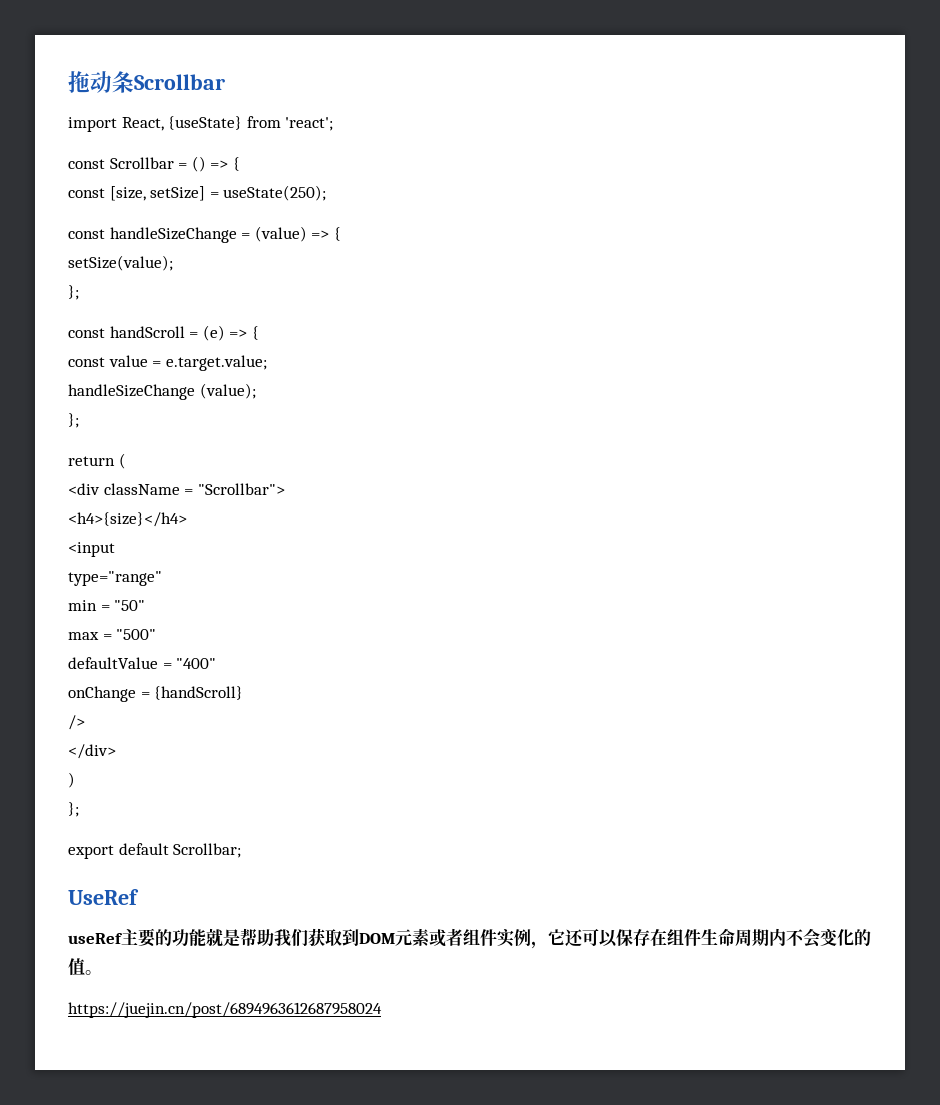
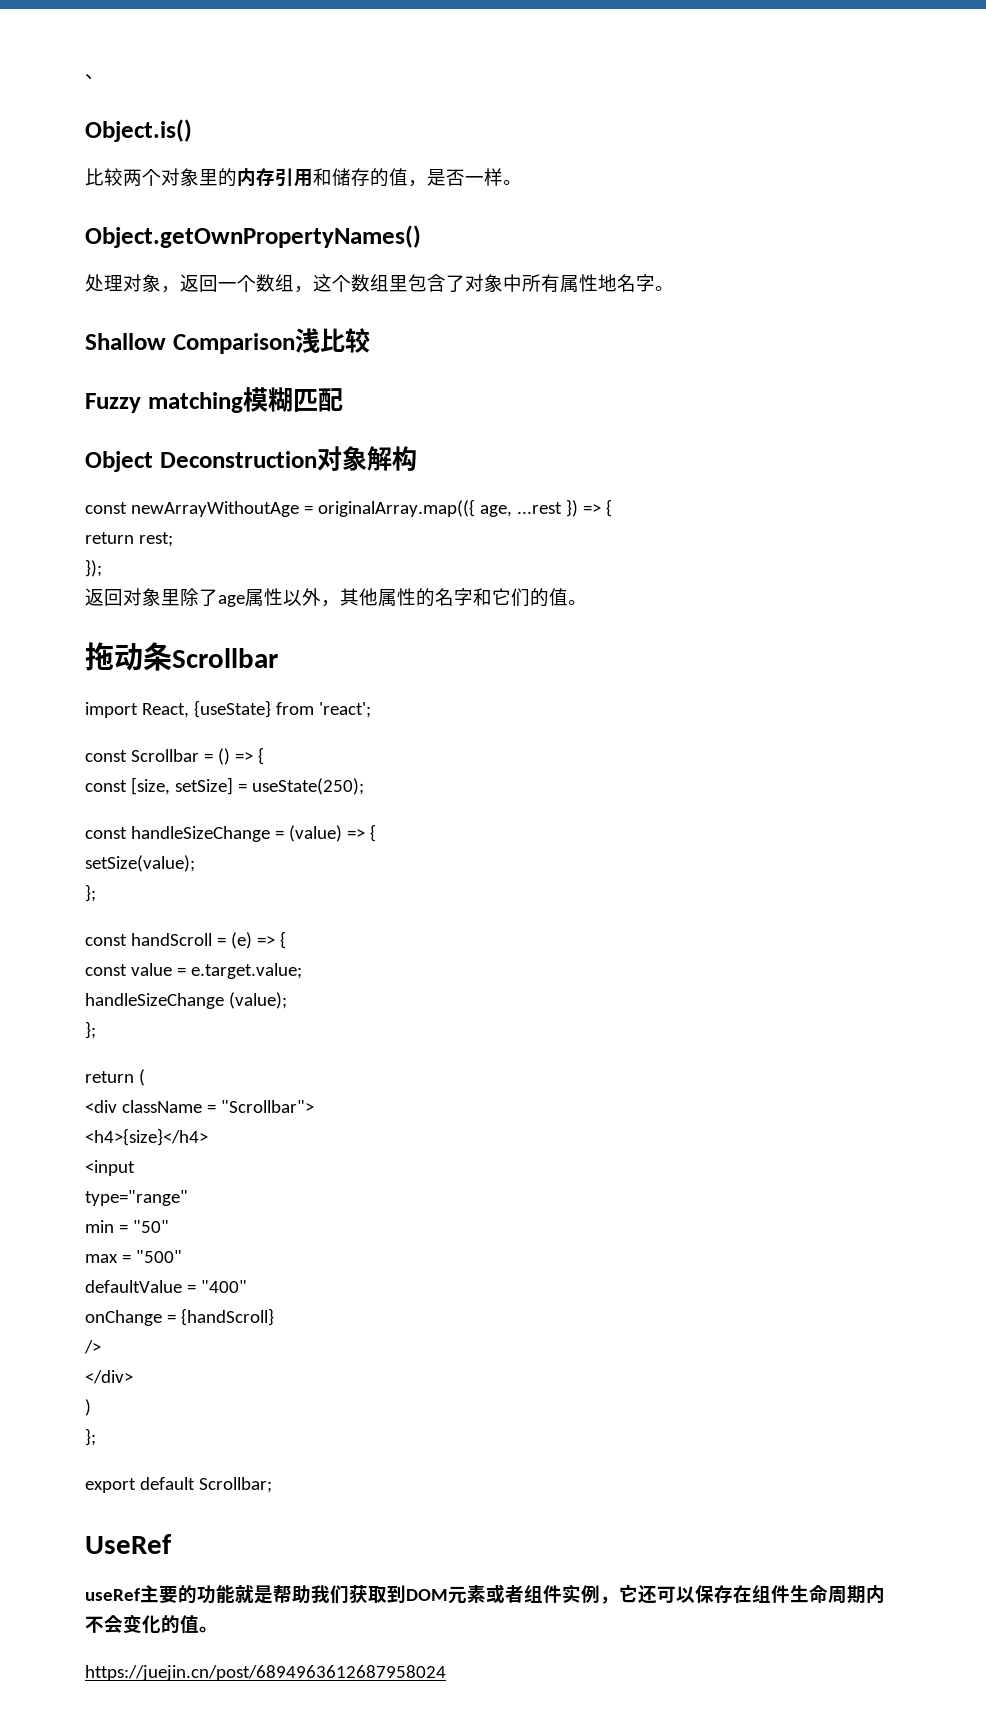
(68, 82) none -> [85,74,104,80] [85,119,192,142] [85,168,522,187] [85,225,421,248] [85,274,674,293] [85,328,370,354] [85,387,343,413] [85,446,417,472] [85,499,612,517] [85,532,173,547] [85,559,102,577] [85,588,587,607] 、 // Object.is() // 比较两个对象里的内存引用和储存的值，是否一样。 // Object.getOwnPropertyNames() // 处理对象，返回一个数组，这个数组里包含了对象中所有属性地名字。 // Shallow Comparison浅比较 // Fuzzy matching模糊匹配 // Object Deconstruction对象解构 // const newArrayWithoutAge = originalArray.map(({ age, ...rest }) => { // return rest; // }); // 返回对象里除了age属性以外，其他属性的名字和它们的值。 //

